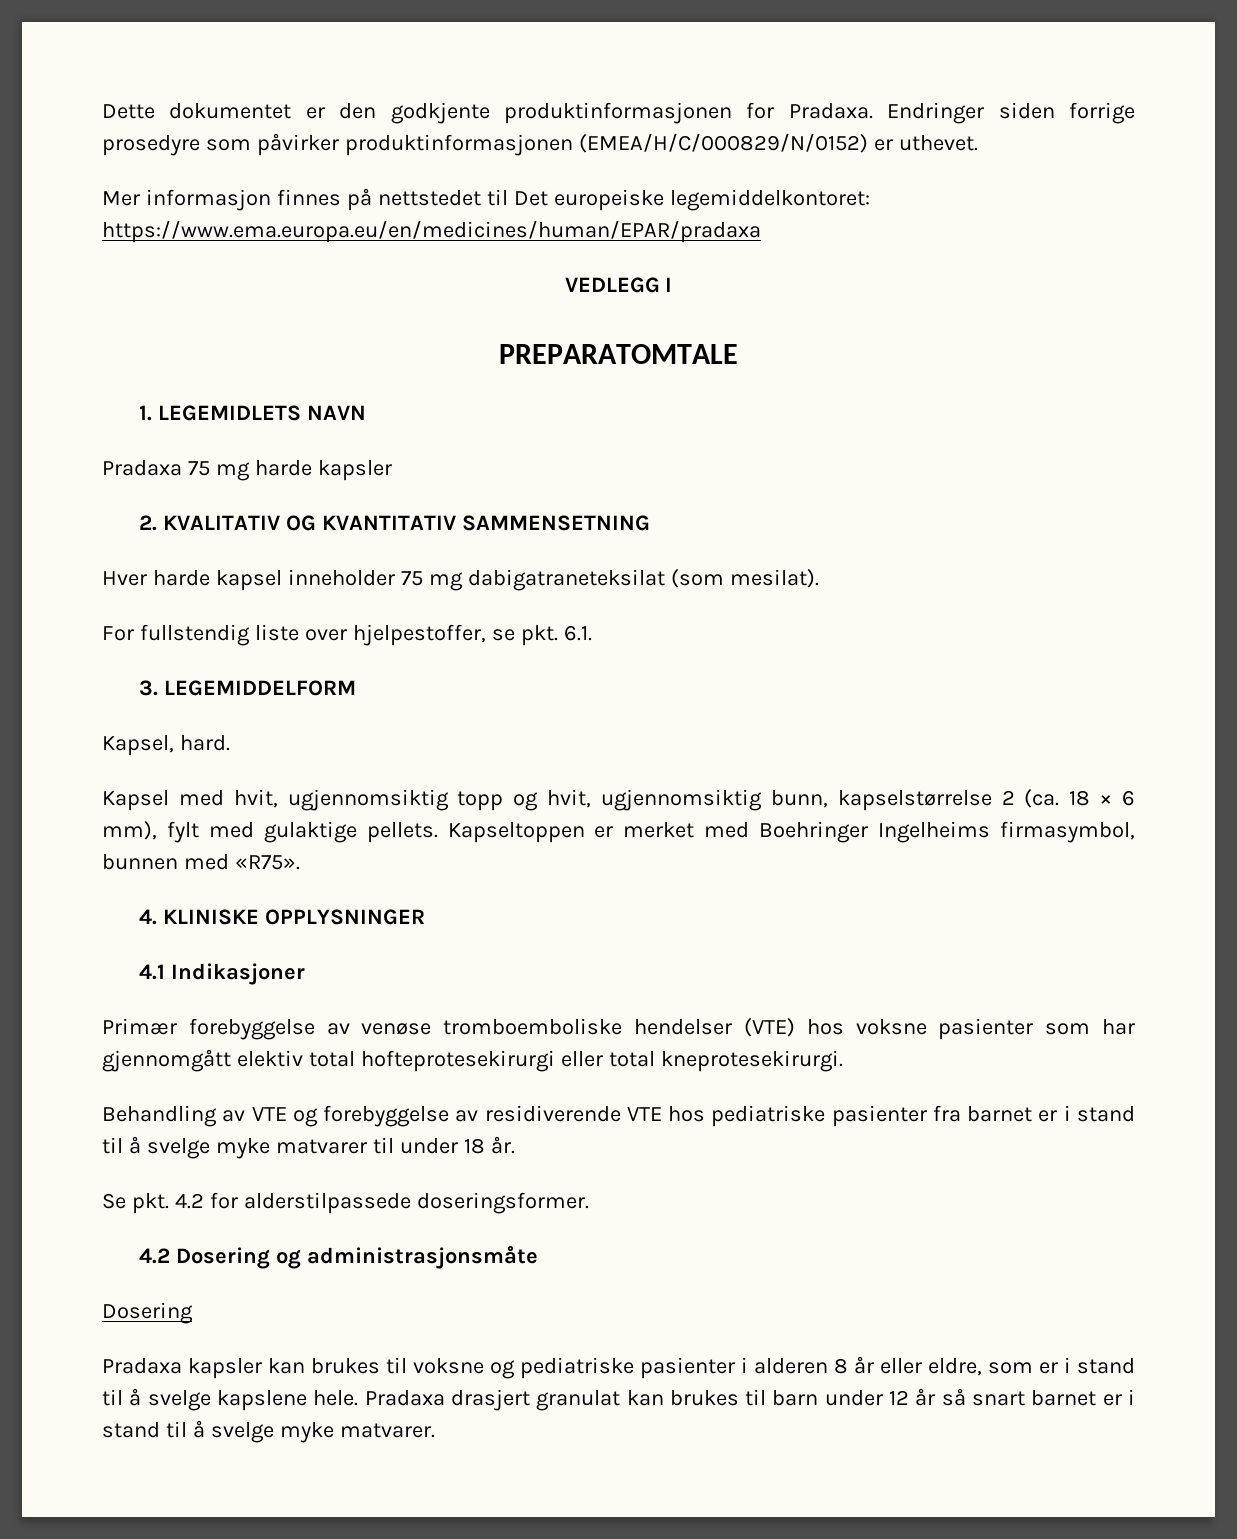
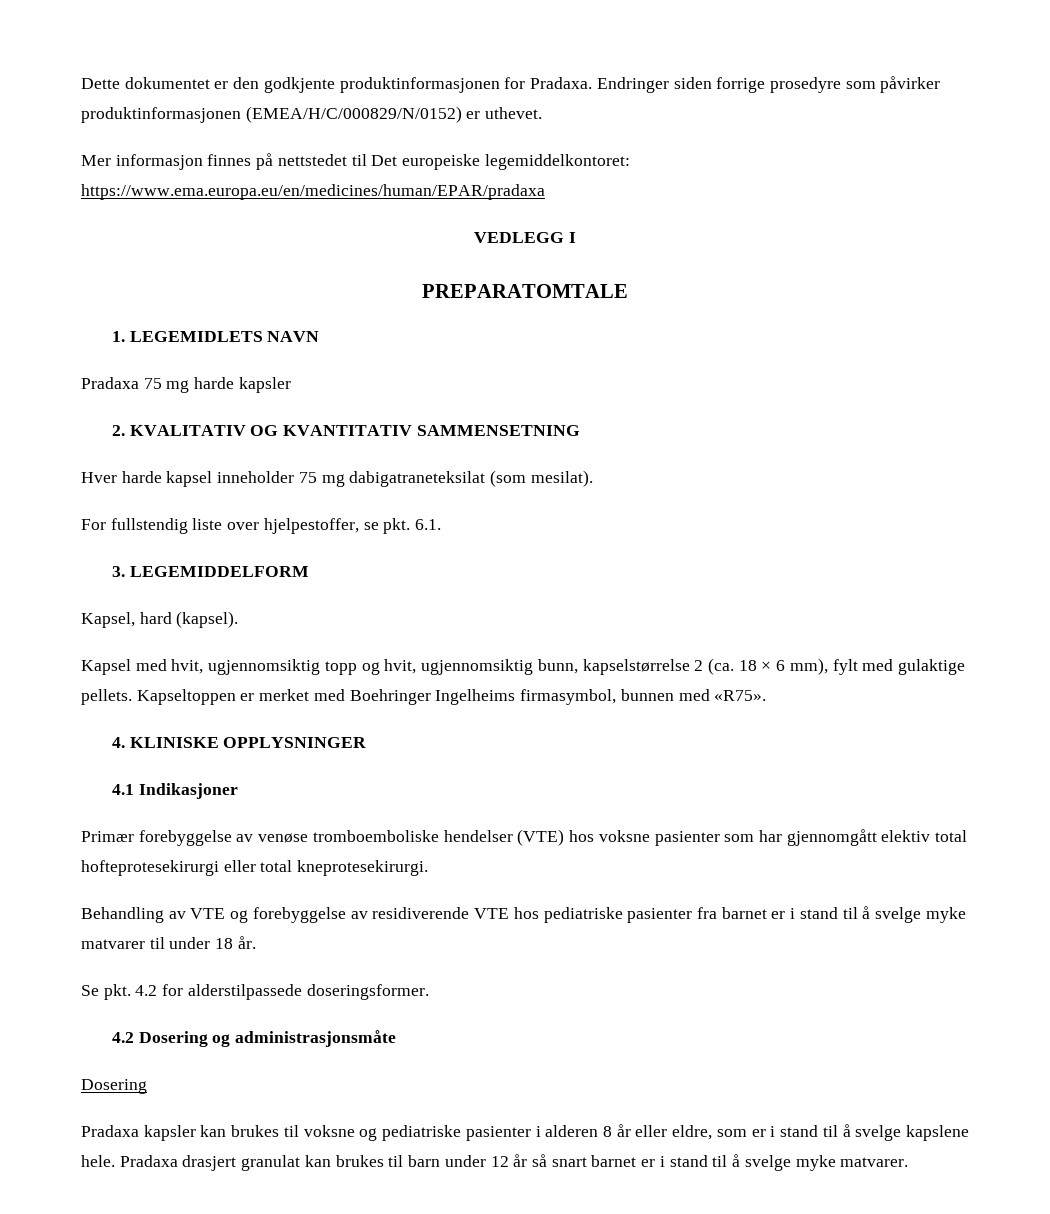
[179,735,230,751] hard. -> [139,611,239,628] hard (kapsel).

